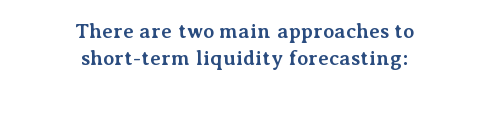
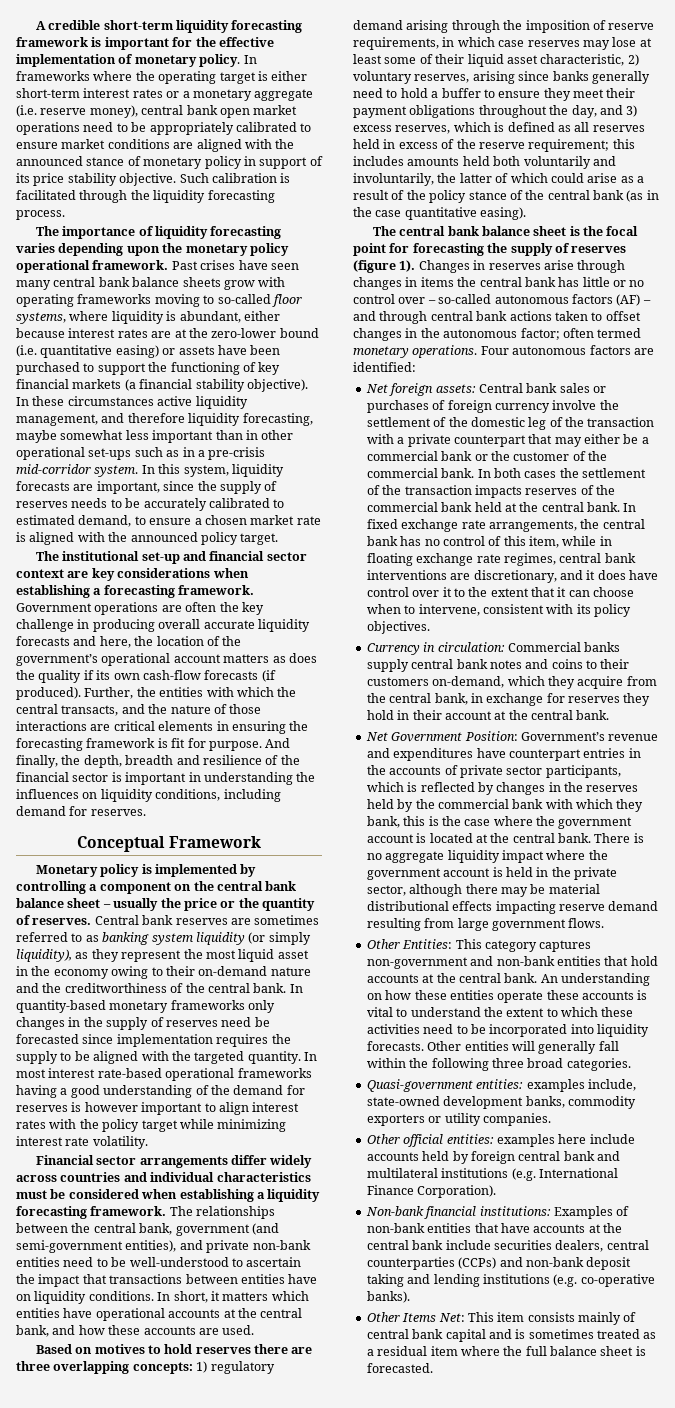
[74,23,415,43] [81,50,408,70] There are two main approaches to short-term liquidity forecasting: -> [35,20,303,33] [16,37,274,50] [16,54,257,67] [16,71,308,84] [16,88,314,101] [16,105,298,118] [16,122,312,135] [16,139,295,152] [16,156,323,169] [16,173,291,186] [16,190,275,203] [16,210,65,220] [35,226,282,239] [16,243,289,256] [16,260,299,273] [16,277,286,290] [16,294,302,307] [16,311,280,324] [16,328,319,338] [16,345,281,358] [16,362,281,375] [16,379,308,392] [16,396,248,409] [16,413,313,426] [16,430,294,443] [16,447,266,460] [16,464,284,477] [16,481,278,494] [16,498,285,511] [16,515,321,527] [16,532,279,545] [35,551,307,564] [16,568,249,581] [16,585,255,598] [16,602,264,615] [16,619,310,632] [16,636,242,648] [16,653,317,666] [16,670,276,683] [16,687,297,700] [16,704,262,716] [16,721,309,734] [16,738,291,751] [16,755,300,768] [16,772,316,785] [16,789,281,802] [16,806,146,816] [77,836,261,852] [35,864,257,877] [16,881,297,894] [16,898,315,911] [16,915,320,925] [16,932,311,945] [16,949,309,962] [16,966,311,979] [16,983,303,993] [16,1000,276,1013] [16,1017,270,1030] [16,1034,291,1047] [16,1051,317,1064] [16,1068,312,1081] [16,1085,305,1098] [16,1102,300,1115] [16,1119,287,1132] [16,1136,148,1149] [35,1155,313,1168] [16,1172,311,1182] [16,1189,321,1202] [16,1206,276,1219] [16,1223,279,1236] [16,1240,311,1253] [16,1257,302,1267] [16,1274,318,1287] [16,1291,309,1304] [16,1308,303,1321] [16,1325,255,1337] [35,1344,313,1354] [16,1361,275,1374] [353,20,655,33] [353,37,652,50] [353,54,639,67] [353,71,650,84] [353,88,636,101] [353,105,638,118] [353,122,645,134] [353,139,635,152] [353,156,616,169] [353,173,644,186] [353,190,659,203] [353,207,527,220] [372,226,639,236] [353,243,627,256] [353,260,626,273] [353,277,645,290] [353,294,651,306] [353,311,641,324] [353,328,642,341] [353,345,654,358] [353,362,416,372] [365,383,606,396] [366,400,619,413] [366,417,655,430] [366,434,649,447] [366,451,607,461] [366,468,646,478] [366,485,615,498] [366,502,637,512] [366,519,645,532] [366,536,612,548] [366,553,636,566] [366,570,658,583] [366,587,635,597] [366,604,631,617] [366,621,430,634] [366,642,621,655] [366,659,630,672] [366,676,657,689] [366,693,651,706] [366,710,610,720] [365,731,659,742] [366,748,641,761] [366,765,621,778] [366,782,639,795] [366,799,644,812] [366,816,633,829] [366,833,644,843] [366,850,608,863] [366,867,617,880] [366,884,600,897] [366,901,659,914] [366,918,605,931] [366,939,592,952] [366,956,658,969] [366,973,650,986] [366,990,648,1003] [366,1007,634,1017] [366,1024,649,1037] [366,1041,619,1054] [366,1058,631,1071] [366,1079,636,1092] [366,1096,636,1109] [366,1113,551,1126] [366,1134,635,1147] [366,1151,620,1164] [366,1168,618,1181] [366,1185,497,1198] [365,1206,630,1219] [366,1223,622,1233] [366,1240,649,1252] [366,1257,632,1270] [366,1274,655,1287] [366,1291,410,1303] [366,1312,637,1325] [366,1329,657,1342] [366,1346,646,1356] [366,1363,433,1373] A credible short-term liquidity forecasting framework is important for the effective implementation of monetary policy. In frameworks where the operating target is either short-term interest rates or a monetary aggregate (i.e. reserve money), central bank open market operations need to be appropriately calibrated to ensure market conditions are aligned with the announced stance of monetary policy in support of its price stability objective. Such calibration is facilitated through the liquidity forecasting process. // The importance of liquidity forecasting varies depending upon the monetary policy operational framework. Past crises have seen many central bank balance sheets grow with operating frameworks moving to so-called floor systems, where liquidity is abundant, either because interest rates are at the zero-lower bound (i.e. quantitative easing) or assets have been purchased to support the functioning of key financial markets (a financial stability objective). In these circumstances active liquidity management, and therefore liquidity forecasting, maybe somewhat less important than in other operational set-ups such as in a pre-crisis mid-corridor system. In this system, liquidity forecasts are important, since the supply of reserves needs to be accurately calibrated to estimated demand, to ensure a chosen market rate is aligned with the announced policy target. // The institutional set-up and financial sector context are key considerations when establishing a forecasting framework. Government operations are often the key challenge in producing overall accurate liquidity forecasts and here, the location of the government’s operational account matters as does the quality if its own cash-flow forecasts (if produced). Further, the entities with which the central transacts, and the nature of those interactions are critical elements in ensuring the forecasting framework is fit for purpose. And finally, the depth, breadth and resilience of the financial sector is important in understanding the influences on liquidity conditions, including demand for reserves. // Conceptual Framework // Monetary policy is implemented by controlling a component on the central bank balance sheet – usually the price or the quantity of reserves. Central bank reserves are sometimes referred to as banking system liquidity (or simply liquidity), as they represent the most liquid asset in the economy owing to their on-demand nature and the creditworthiness of the central bank. In quantity-based monetary frameworks only changes in the supply of reserves need be forecasted since implementation requires the supply to be aligned with the targeted quantity. In most interest rate-based operational frameworks having a good understanding of the demand for reserves is however important to align interest rates with the policy target while minimizing interest rate volatility. // Financial sector arrangements differ widely across countries and individual characteristics must be considered when establishing a liquidity forecasting framework. The relationships between the central bank, government (and semi-government entities), and private non-bank entities need to be well-understood to ascertain the impact that transactions between entities have on liquidity conditions. In short, it matters which entities have operational accounts at the central bank, and how these accounts are used. // Based on motives to hold reserves there are three overlapping concepts: 1) regulatory demand arising through the imposition of reserve requirements, in which case reserves may lose at least some of their liquid asset characteristic, 2) voluntary reserves, arising since banks generally need to hold a buffer to ensure they meet their payment obligations throughout the day, and 3) excess reserves, which is defined as all reserves held in excess of the reserve requirement; this includes amounts held both voluntarily and involuntarily, the latter of which could arise as a result of the policy stance of the central bank (as in the case quantitative easing). // The central bank balance sheet is the focal point for forecasting the supply of reserves (figure 1). Changes in reserves arise through changes in items the central bank has little or no control over – so-called autonomous factors (AF) – and through central bank actions taken to offset changes in the autonomous factor; often termed monetary operations. Four autonomous factors are identified: // Net foreign assets: Central bank sales or purchases of foreign currency involve the settlement of the domestic leg of the transaction with a private counterpart that may either be a commercial bank or the customer of the commercial bank. In both cases the settlement of the transaction impacts reserves of the commercial bank held at the central bank. In fixed exchange rate arrangements, the central bank has no control of this item, while in floating exchange rate regimes, central bank interventions are discretionary, and it does have control over it to the extent that it can choose when to intervene, consistent with its policy objectives. // Currency in circulation: Commercial banks supply central bank notes and coins to their customers on-demand, which they acquire from the central bank, in exchange for reserves they hold in their account at the central bank. // Net Government Position: Government’s revenue and expenditures have counterpart entries in the accounts of private sector participants, which is reflected by changes in the reserves held by the commercial bank with which they bank, this is the case where the government account is located at the central bank. There is no aggregate liquidity impact where the government account is held in the private sector, although there may be material distributional effects impacting reserve demand resulting from large government flows. // Other Entities: This category captures non-government and non-bank entities that hold accounts at the central bank. An understanding on how these entities operate these accounts is vital to understand the extent to which these activities need to be incorporated into liquidity forecasts. Other entities will generally fall within the following three broad categories. // Quasi-government entities: examples include, state-owned development banks, commodity exporters or utility companies. // Other official entities: examples here include accounts held by foreign central bank and multilateral institutions (e.g. International Finance Corporation). // Non-bank financial institutions: Examples of non-bank entities that have accounts at the central bank include securities dealers, central counterparties (CCPs) and non-bank deposit taking and lending institutions (e.g. co-operative banks). // Other Items Net: This item consists mainly of central bank capital and is sometimes treated as a residual item where the full balance sheet is forecasted.

